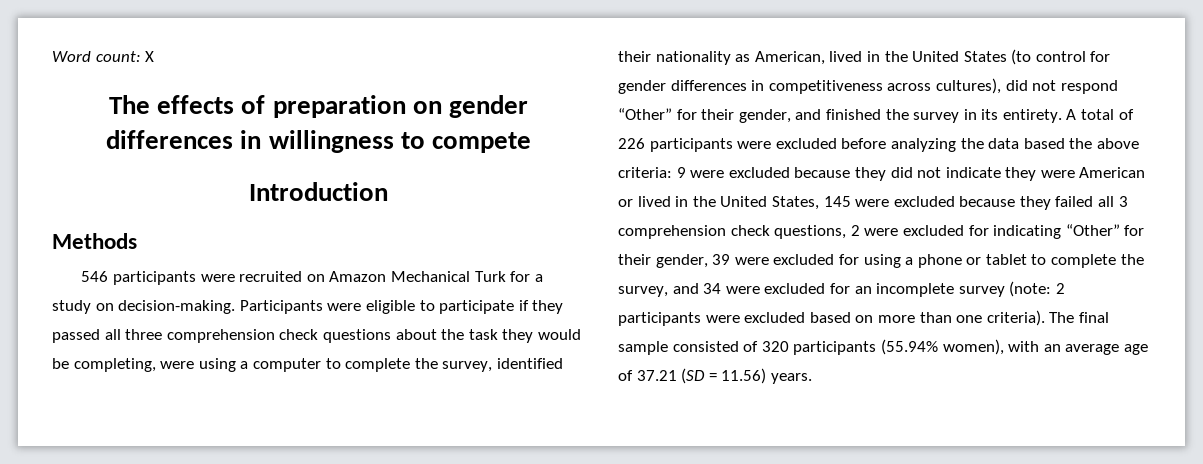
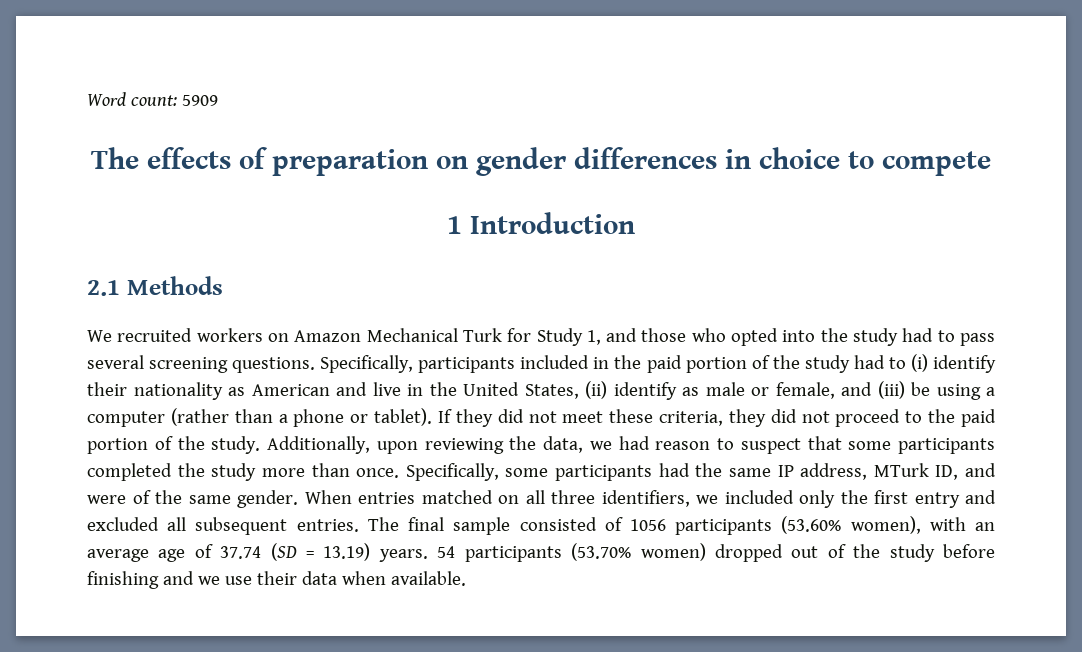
[145,51,155,62] X -> [181,95,218,106] 5909
[268,130,394,153] willingness -> [759,147,840,169] choice
(531, 142) none -> [447,216,462,234] 1
(388, 191) none -> [87,280,120,296] 2.1
[81,271,303,285] 546 participants were recruited -> [87,328,263,342] We recruited workers
[534,274,543,282] [52,300,564,314] [52,329,581,343] [52,358,563,372] [618,49,1111,65] [618,78,1118,94] [618,108,1134,123] [618,138,1139,152] [618,167,1146,181] [618,196,1128,210] [618,224,1145,239] [618,254,1144,268] [618,281,1065,297] [618,310,1045,326] a study on decision-making. Participants were eligible to participate if they passed all three comprehension check questions about the task they would be completing, were using a computer to complete the survey, identified their nationality as American, lived in the United States (to control for gender differences in competitiveness across cultures), did not respond “Other” for their gender, and finished the survey in its entirety. A total of 226 participants were excluded before analyzing the data based the above criteria: 9 were excluded because they did not indicate they were American or lived in the United States, 145 were excluded because they failed all 3 comprehension check questions, 2 were excluded for indicating “Other” for their gender, 39 were excluded for using a phone or tablet to complete the survey, and 34 were excluded for an incomplete survey (note: 2 participants were excluded based on more than one criteria). -> [536,328,995,346] [87,354,996,373] [87,381,995,400] [87,408,997,427] [87,436,995,454] [87,463,996,481] [87,490,996,508] [87,517,359,535] Study 1, and those who opted into the study had to pass several screening questions. Specifically, participants included in the paid portion of the study had to (i) identify their nationality as American and live in the United States, (ii) identify as male or female, and (iii) be using a computer (rather than a phone or tablet). If they did not meet these criteria, they did not proceed to the paid portion of the study. Additionally, upon reviewing the data, we had reason to suspect that some participants completed the study more than once. Specifically, some participants had the same IP address, MTurk ID, and were of the same gender. When entries matched on all three identifiers, we included only the first entry and excluded all subsequent entries.
[761,339,938,355] 320 participants (55.94% -> [629,516,842,535] 1056 participants (53.60%
[636,370,677,381] 37.21 -> [220,546,262,559] 37.74
[721,368,812,384] 11.56) years. -> [323,543,995,562] [87,571,466,589] 13.19) years. 54 participants (53.70% women) dropped out of the study before finishing and we use their data when available.

